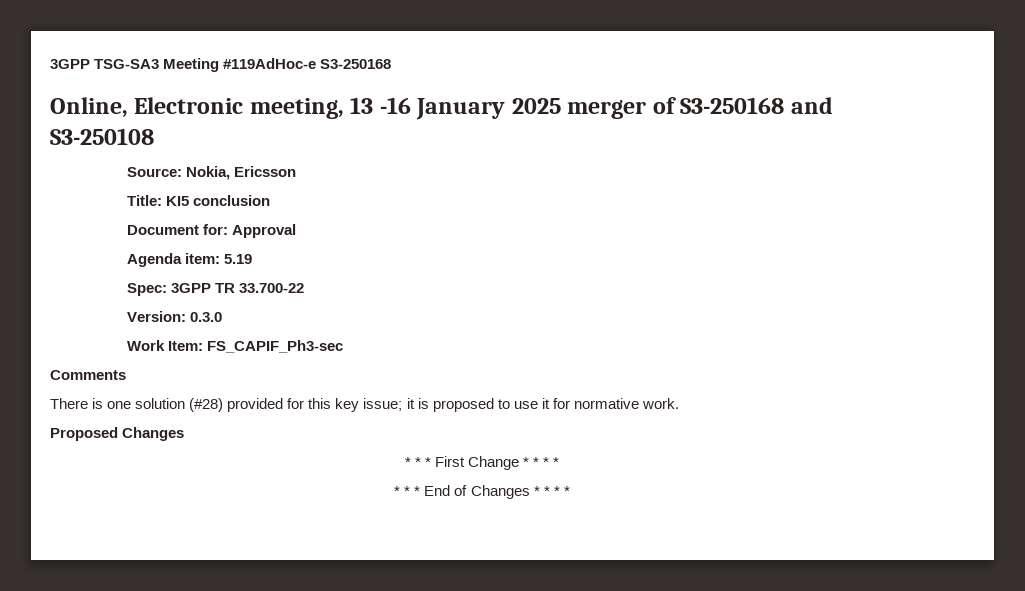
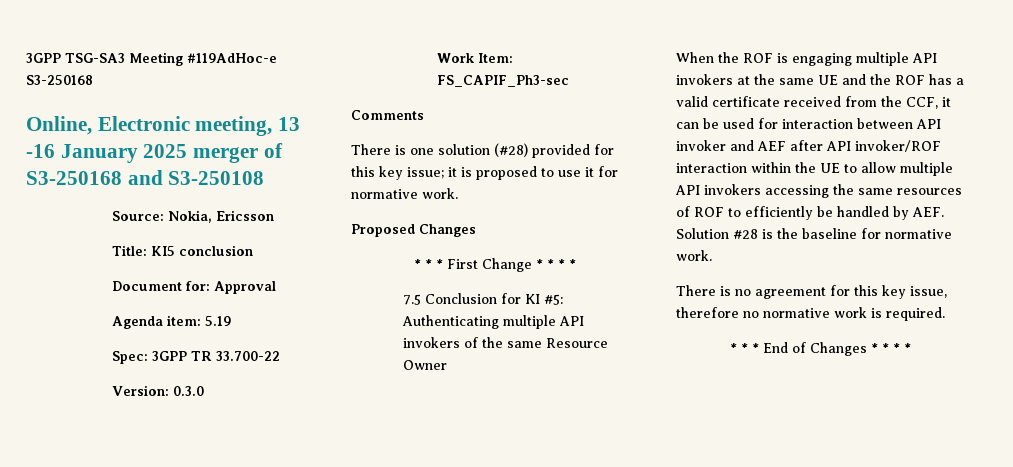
(560, 462) none -> [403,293,564,305] [402,315,585,329] [403,337,609,348] [403,360,448,370] [676,52,937,66] [676,74,964,85] [676,96,951,109] [676,118,941,129] [676,140,941,152] [676,162,953,176] [675,184,962,198] [676,206,944,220] [676,228,952,239] [676,250,712,261] [676,285,947,299] [676,307,945,321] // 7.5 Conclusion for KI #5: Authenticating multiple API invokers of the same Resource Owner // When the ROF is engaging multiple API invokers at the same UE and the ROF has a valid certificate received from the CCF, it can be used for interaction between API invoker and AEF after API invoker/ROF interaction within the UE to allow multiple API invokers accessing the same resources of ROF to efficiently be handled by AEF. Solution #28 is the baseline for normative work. // There is no agreement for this key issue, therefore no normative work is required.

